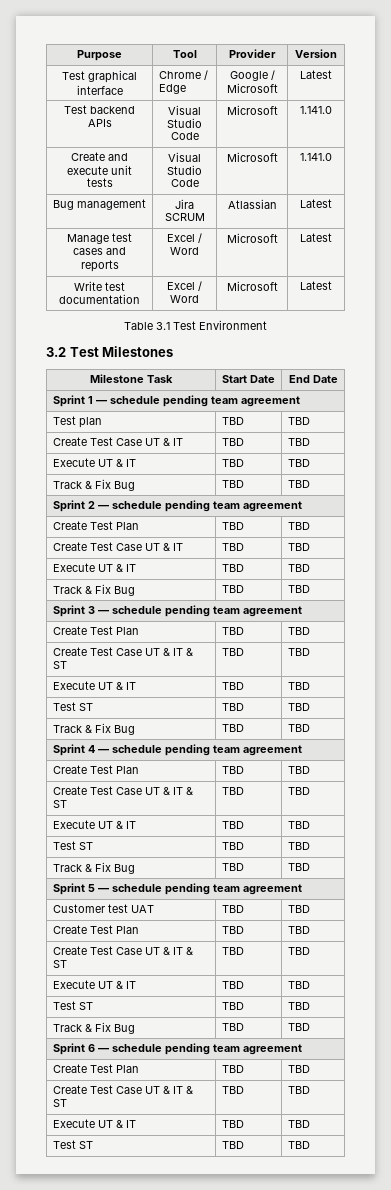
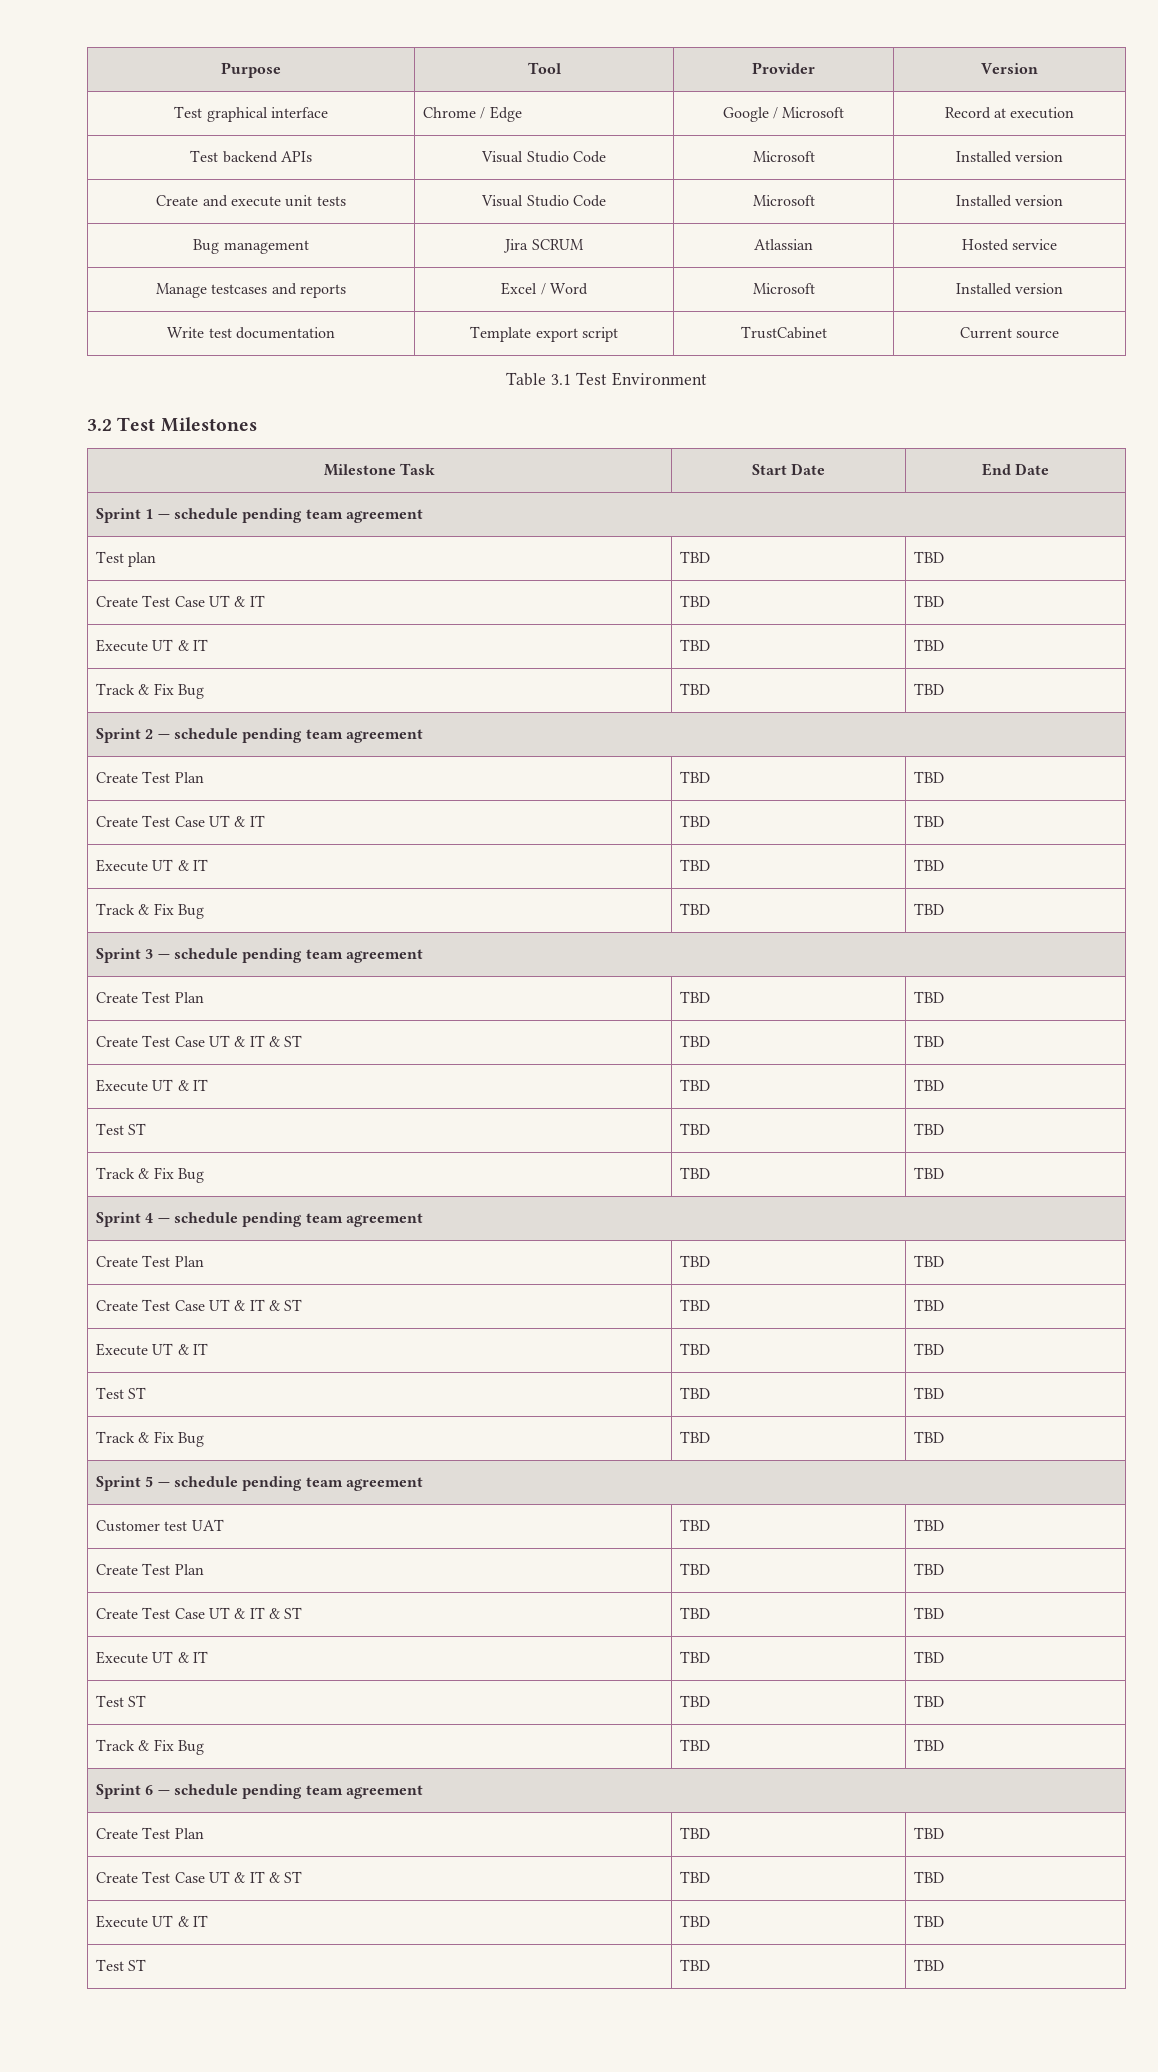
[300,70,332,79] Latest -> [944,107,1075,119] Record at execution
[300,106,332,114] 1.141.0 -> [955,151,1064,163] Installed version
[300,153,332,161] 1.141.0 -> [955,195,1064,207] Installed version
[300,199,332,208] Latest -> [961,239,1058,251] Hosted service
[112,233,132,242] [73,248,103,255] test cases -> [211,284,268,294] testcases
[300,233,332,242] Latest -> [955,283,1064,295] Installed version
[167,281,202,291] [170,295,199,303] [226,281,278,291] [300,281,332,290] Excel / Word | Microsoft | Latest -> [470,326,618,342] [740,326,827,339] [959,327,1060,339] Template export script | TrustCabinet | Current source

